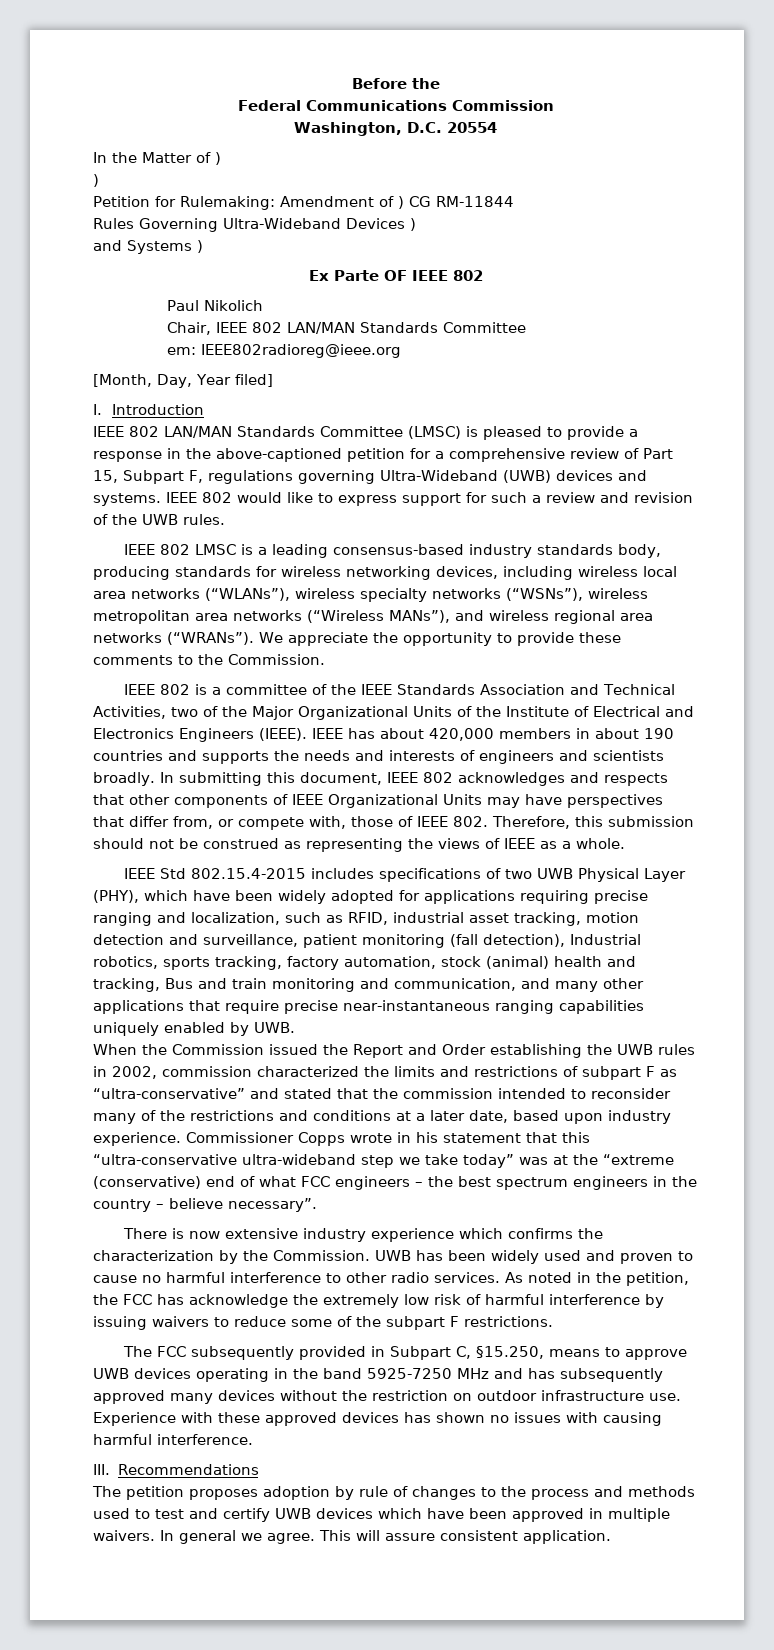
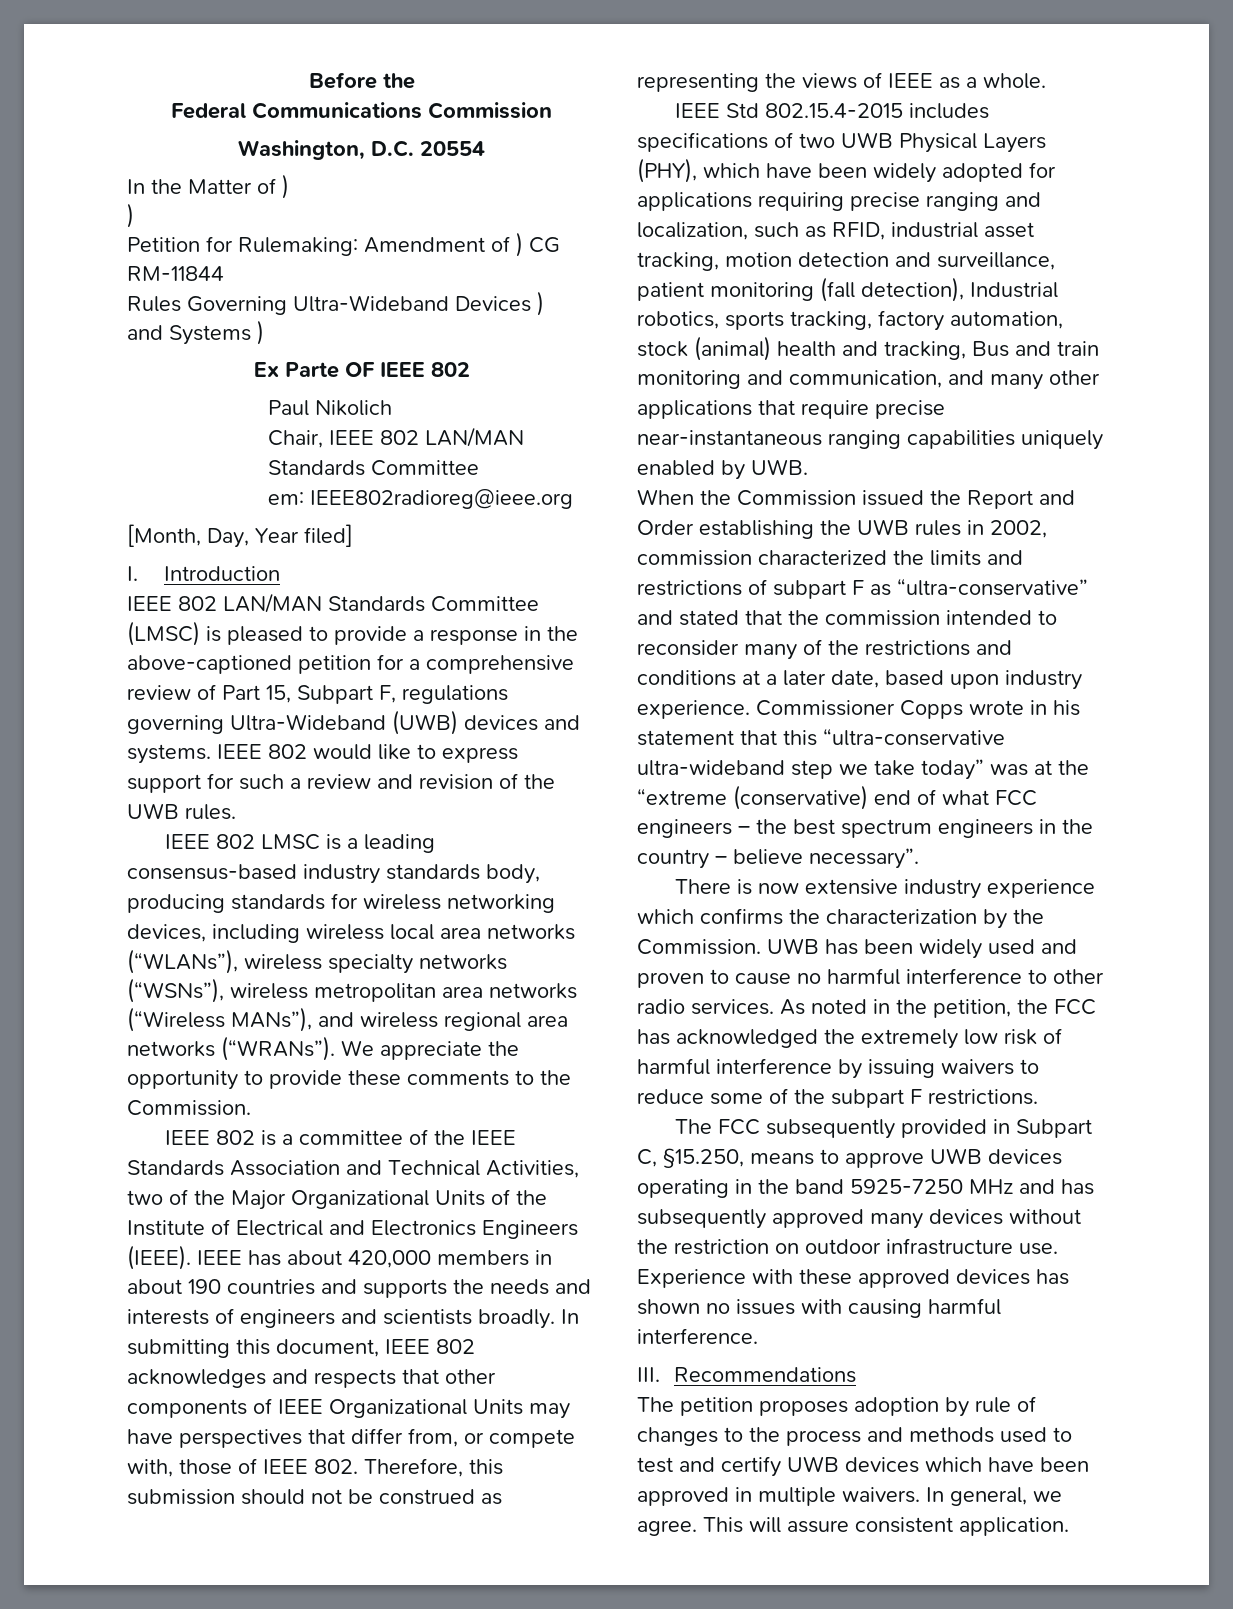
[644,868,687,882] Layer -> [983,133,1046,153] Layers
[189,1294,288,1308] acknowledge -> [676,1029,818,1048] acknowledged
[179,1530,236,1544] general -> [950,1487,1027,1506] general,

